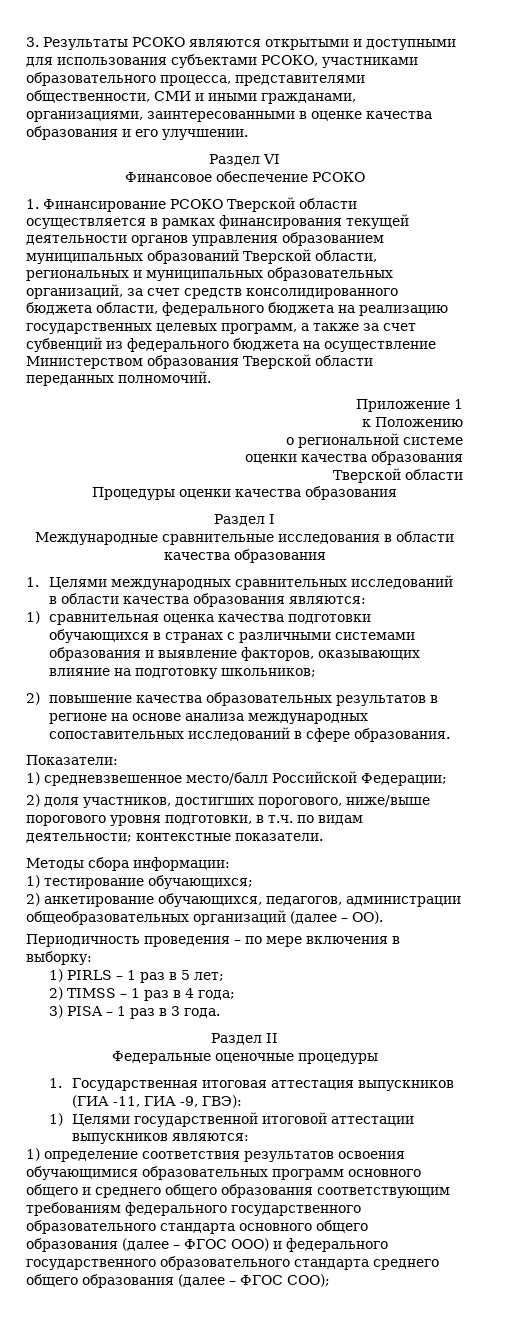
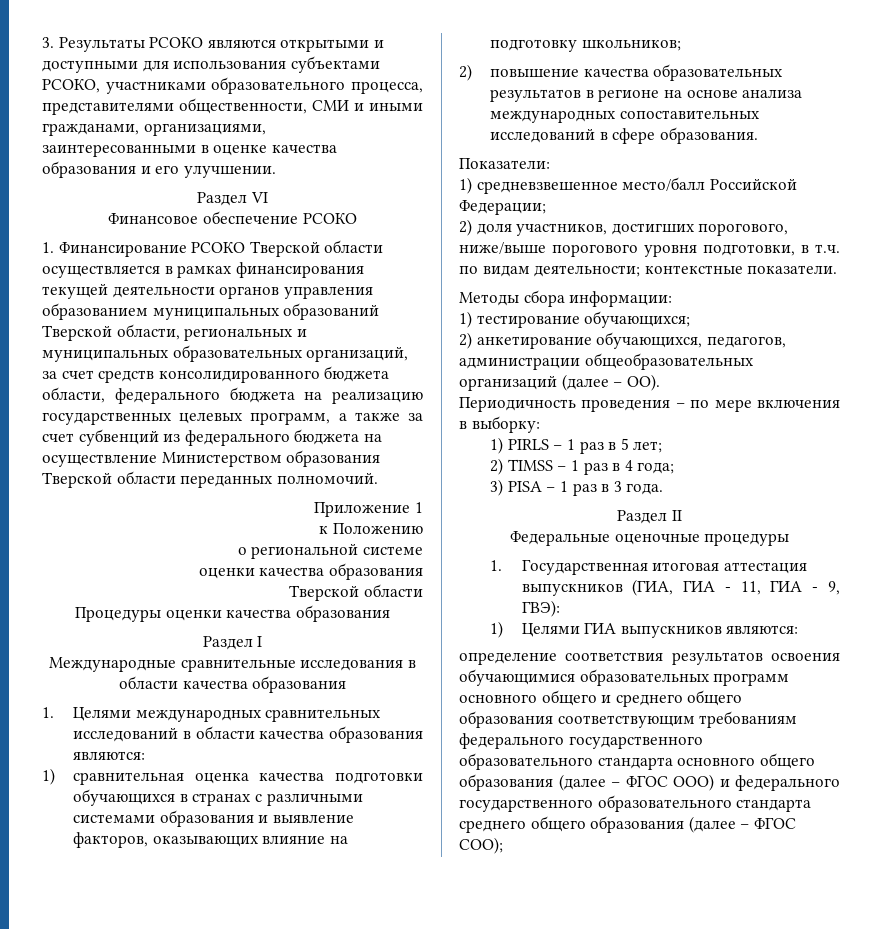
[71,1095,198,1108] (ГИА -11, ГИА -9, -> [632,579,840,596] (ГИА, ГИА - 11, ГИА - 9,
[133,1112,414,1127] государственной итоговой аттестации -> [584,622,617,634] ГИА
[26,1148,40,1161] 1) -> (799, 629) none

